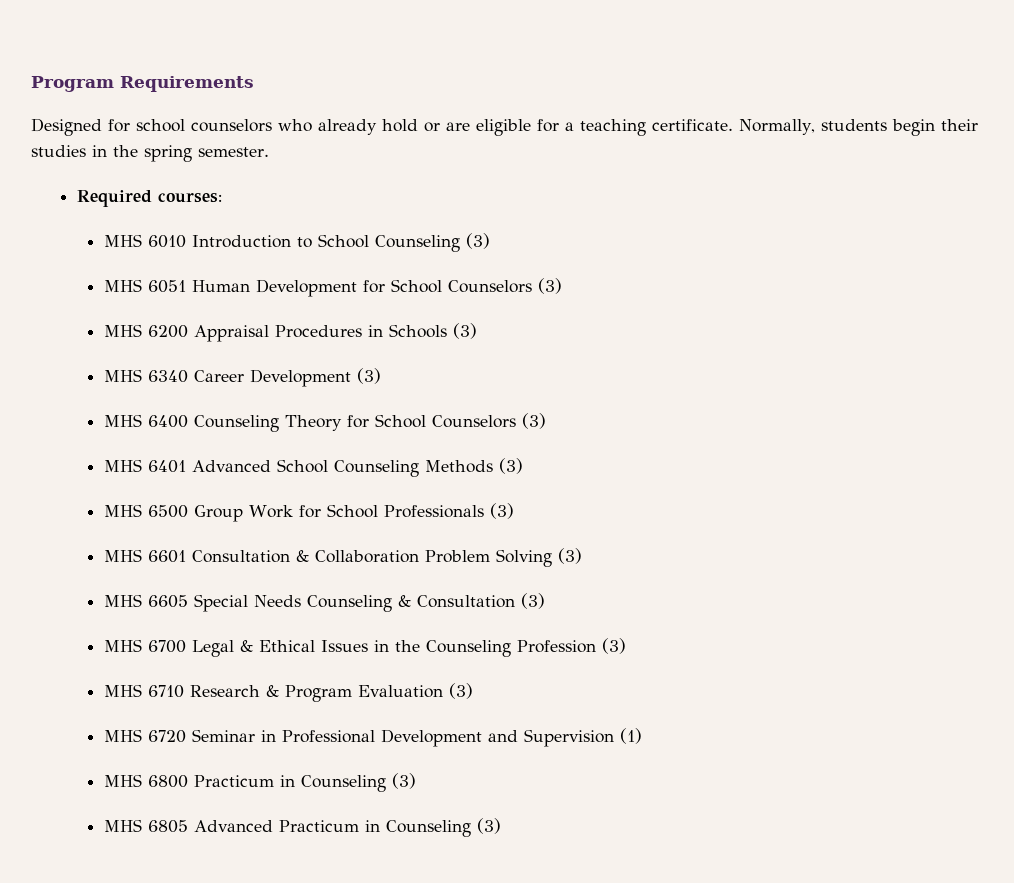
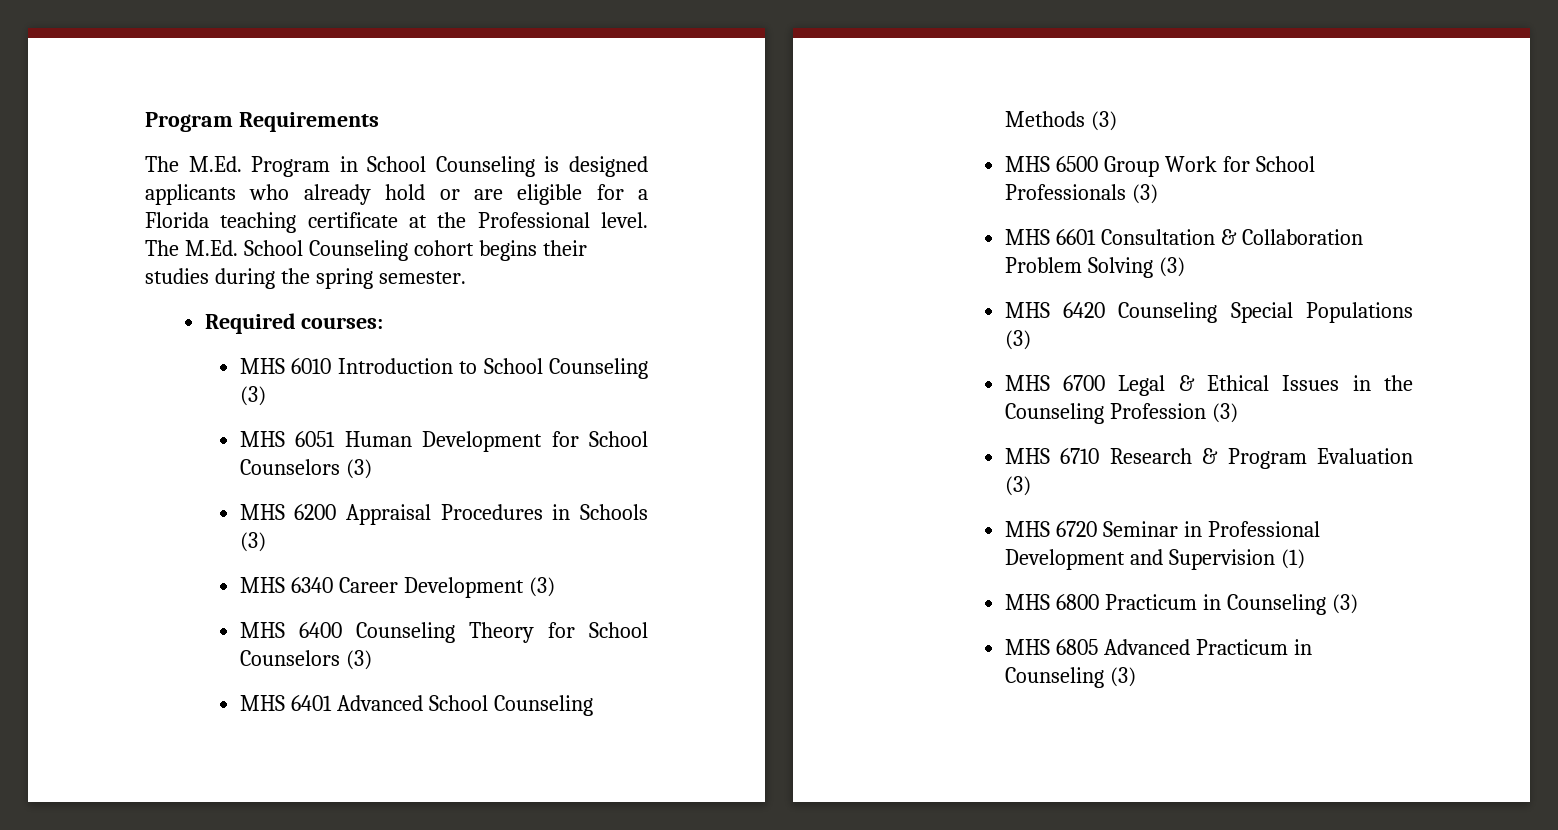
[31,118,272,136] Designed for school counselors -> [145,156,648,177] [145,184,236,205] The M.Ed. Program in School Counseling is designed applicants
[580,119,935,136] teaching certificate. Normally, students begin -> [145,212,648,233] [145,240,537,261] Florida teaching certificate at the Professional level. The M.Ed. School Counseling cohort begins
[92,145,107,157] in -> [214,268,275,289] during
[148,594,516,612] 6605 Special Needs Counseling & Consultation -> [1063,302,1413,323] 6420 Counseling Special Populations

